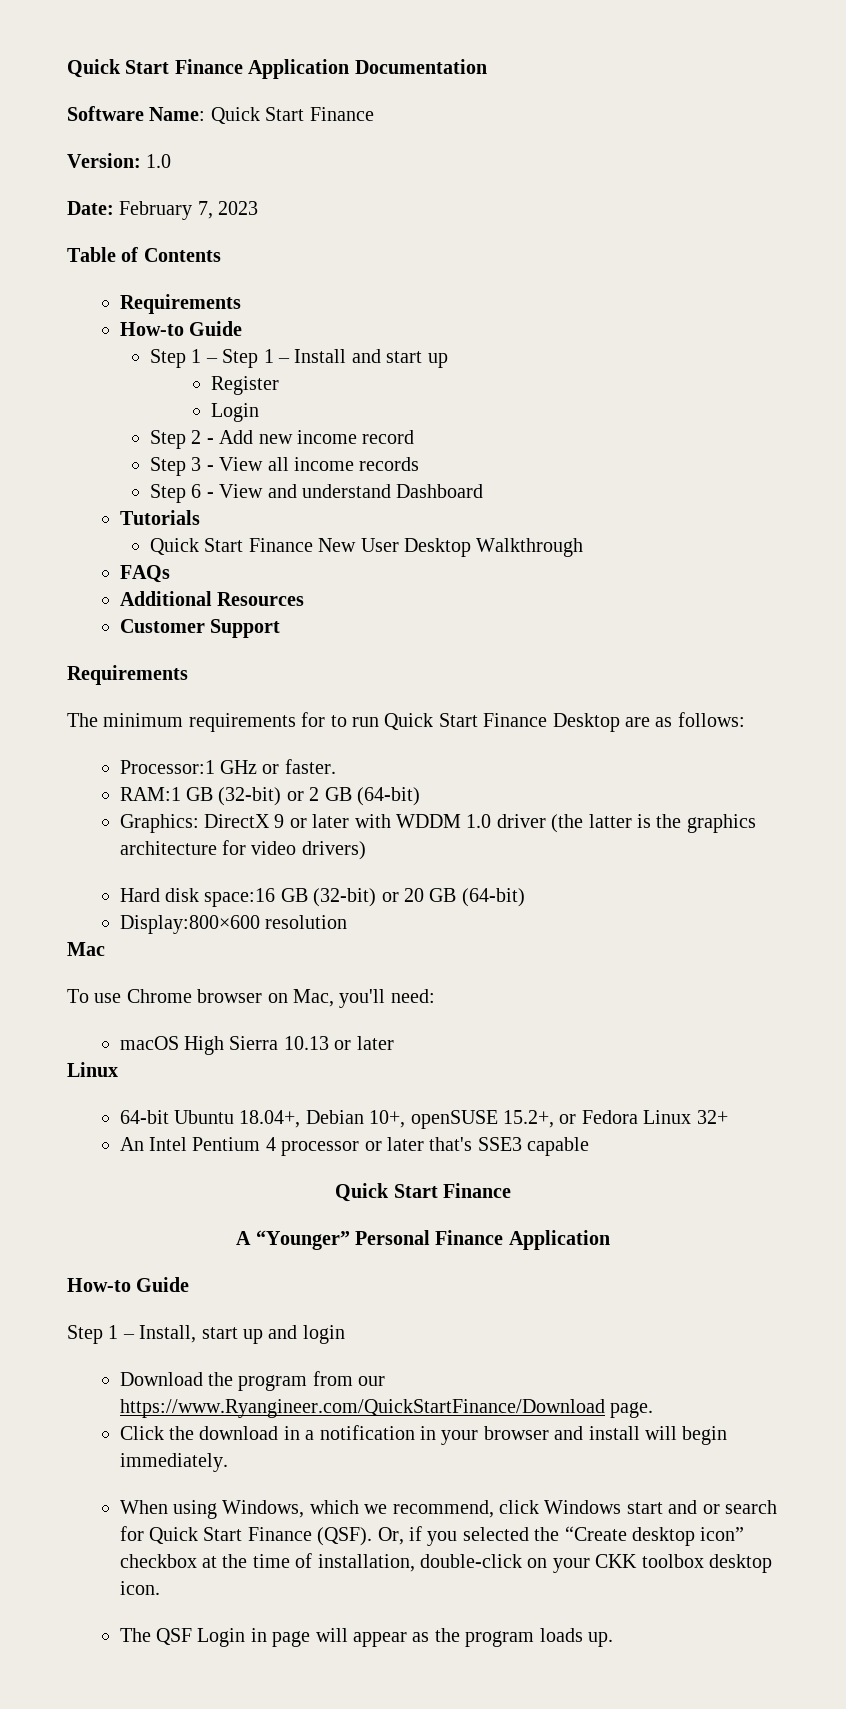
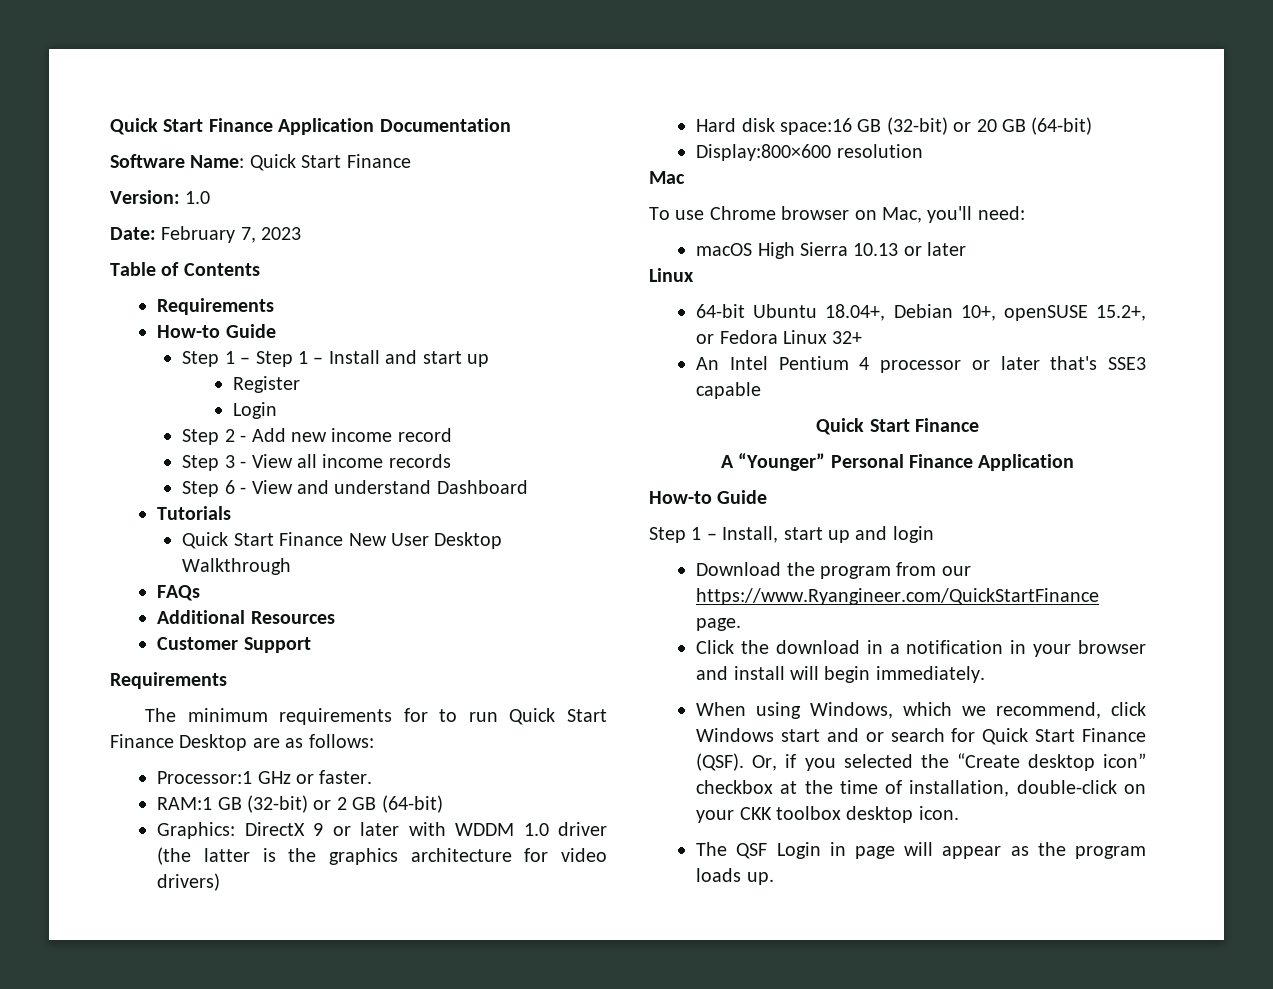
[119,1399,605,1418] https://www.Ryangineer.com/QuickStartFinance/Download -> [696,588,1100,605] https://www.Ryangineer.com/QuickStartFinance

